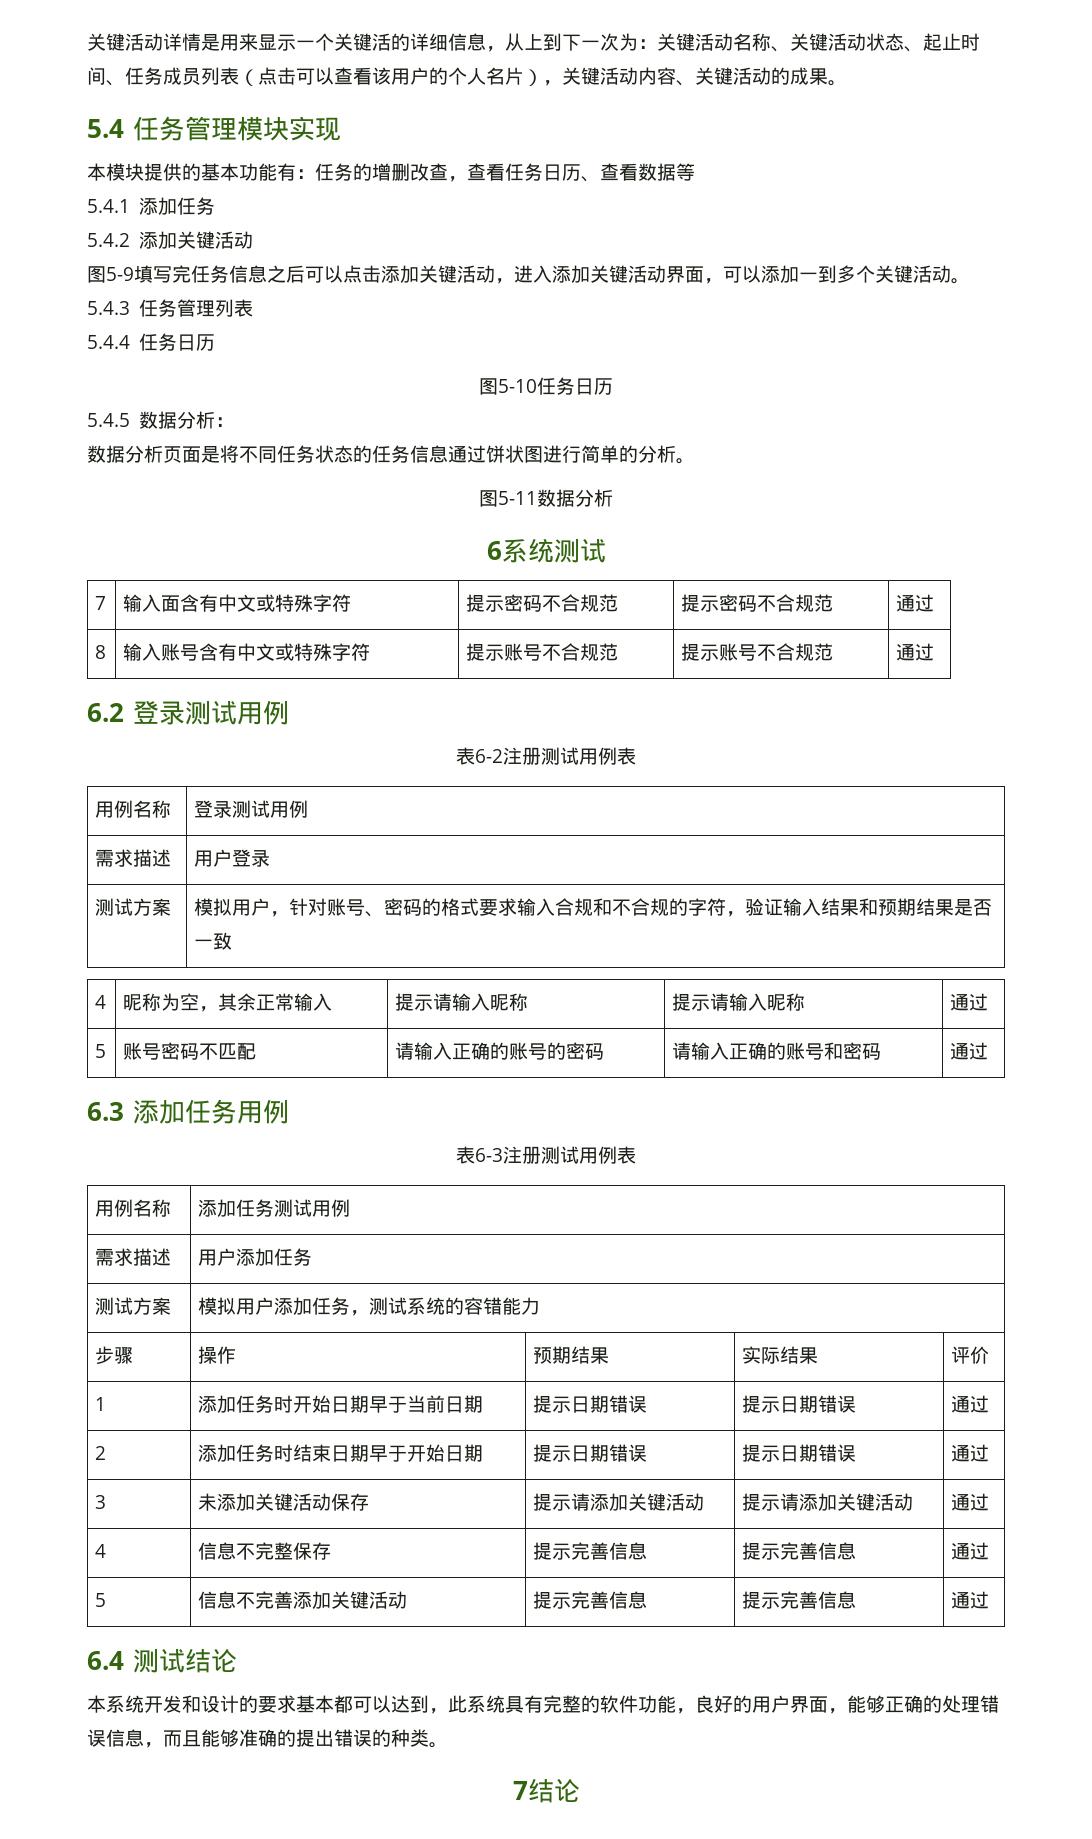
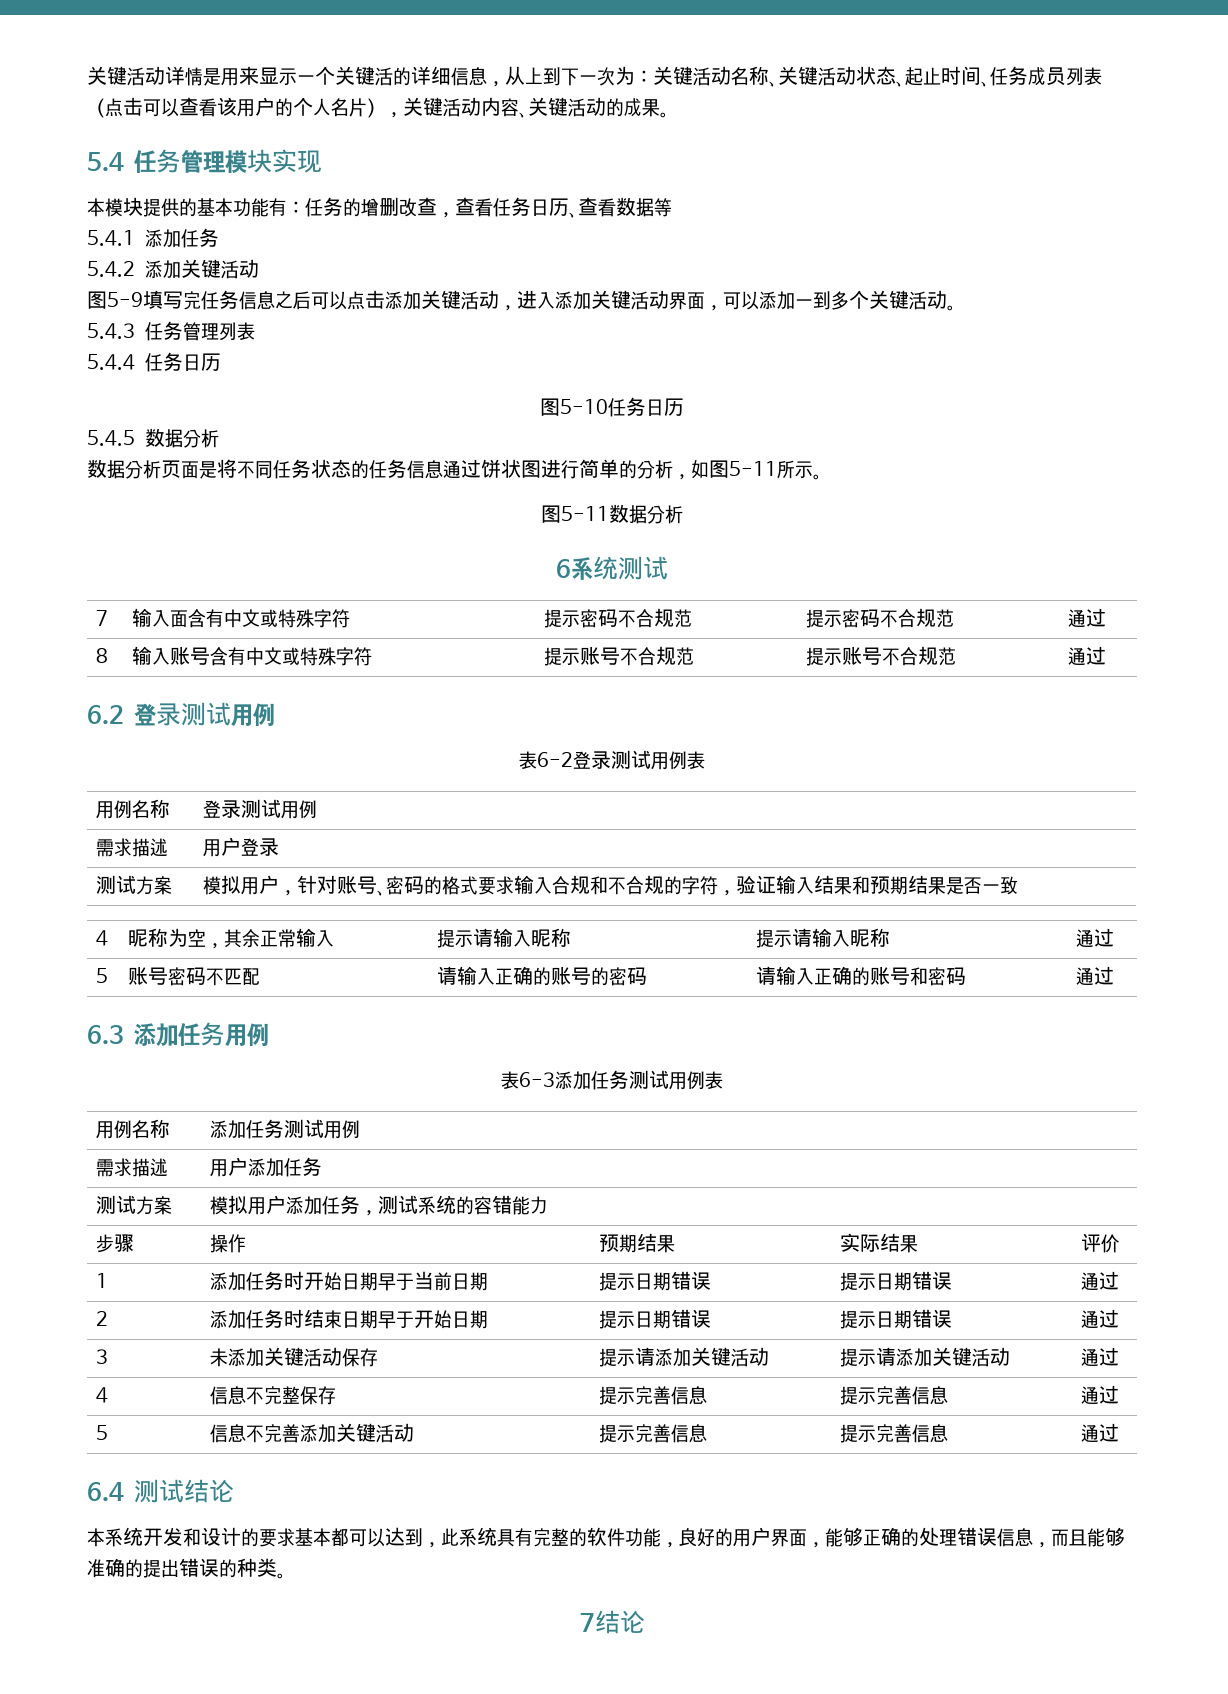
[215,417,235,427] ： -> (219, 438) none
(676, 454) none -> [673,460,813,480] ，如图5-11所示
[503,747,541,765] 注册 -> [573,751,611,769] 登录
[503,1146,541,1164] 注册 -> [555,1070,629,1090] 添加任务

